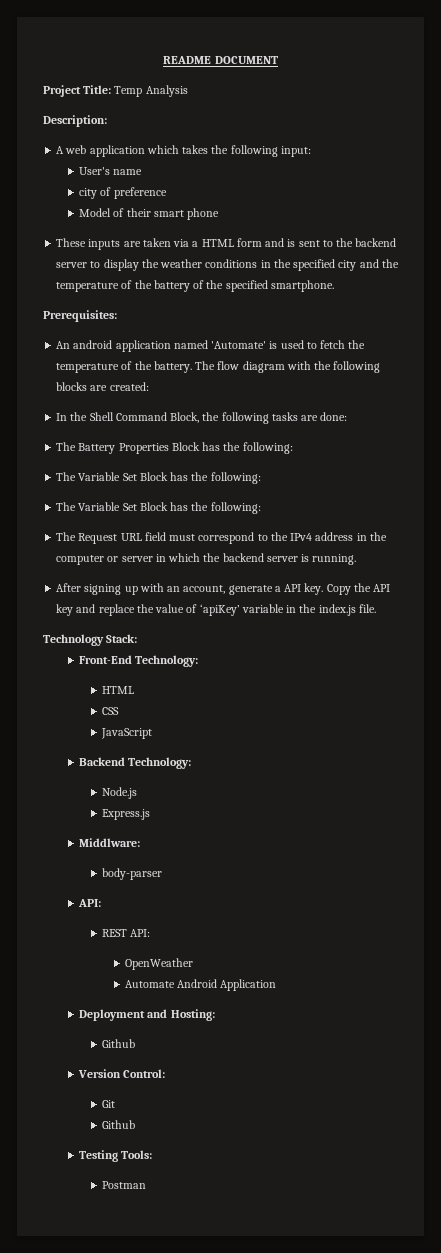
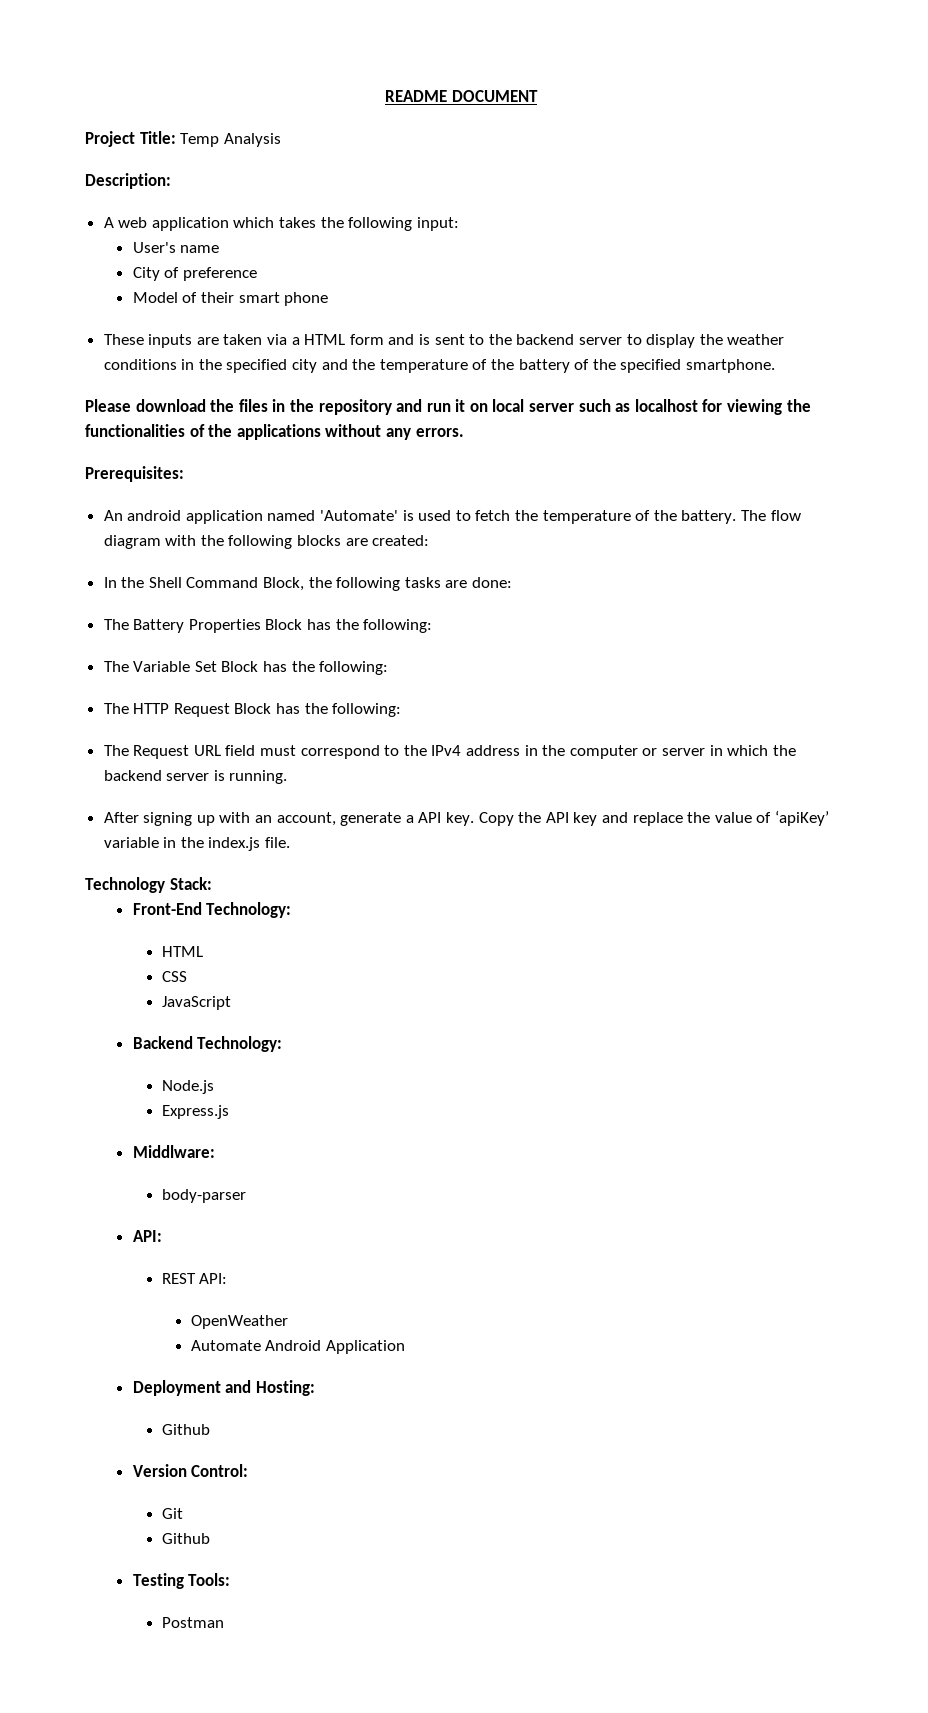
[79,188,98,199] city -> [132,267,160,281] City
(334, 286) none -> [85,399,811,415] [85,424,464,440] // Please download the files in the repository and run it on local server such as localhost for viewing the functionalities of the applications without any errors.
[78,502,137,511] Variable Set -> [133,703,230,717] HTTP Request

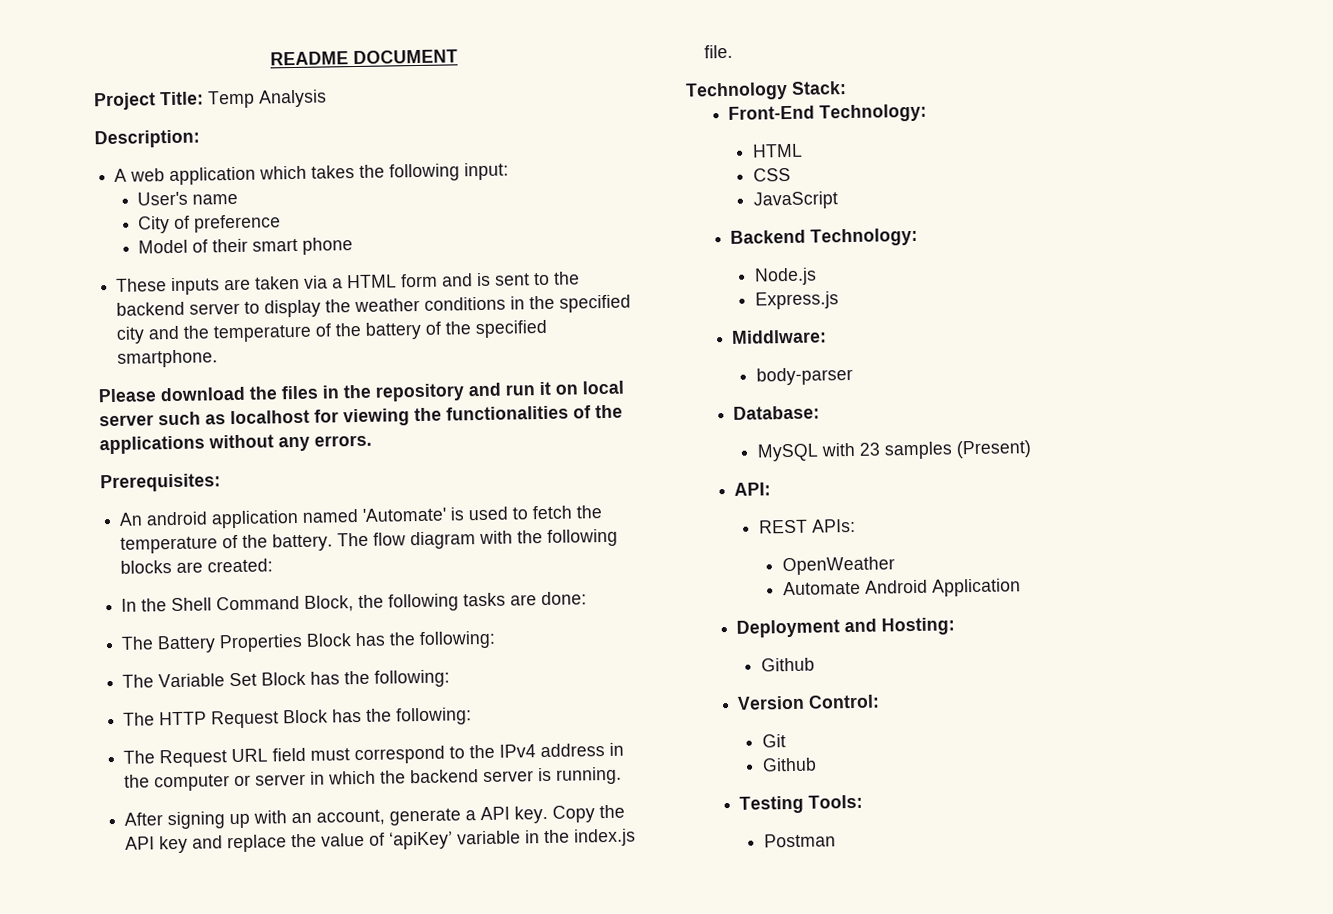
(246, 1196) none -> [733,405,821,420] [756,440,1032,462] // Database: // MySQL with 23 samples (Present)
[199,1273,228,1284] API: -> [811,518,856,533] APIs:

